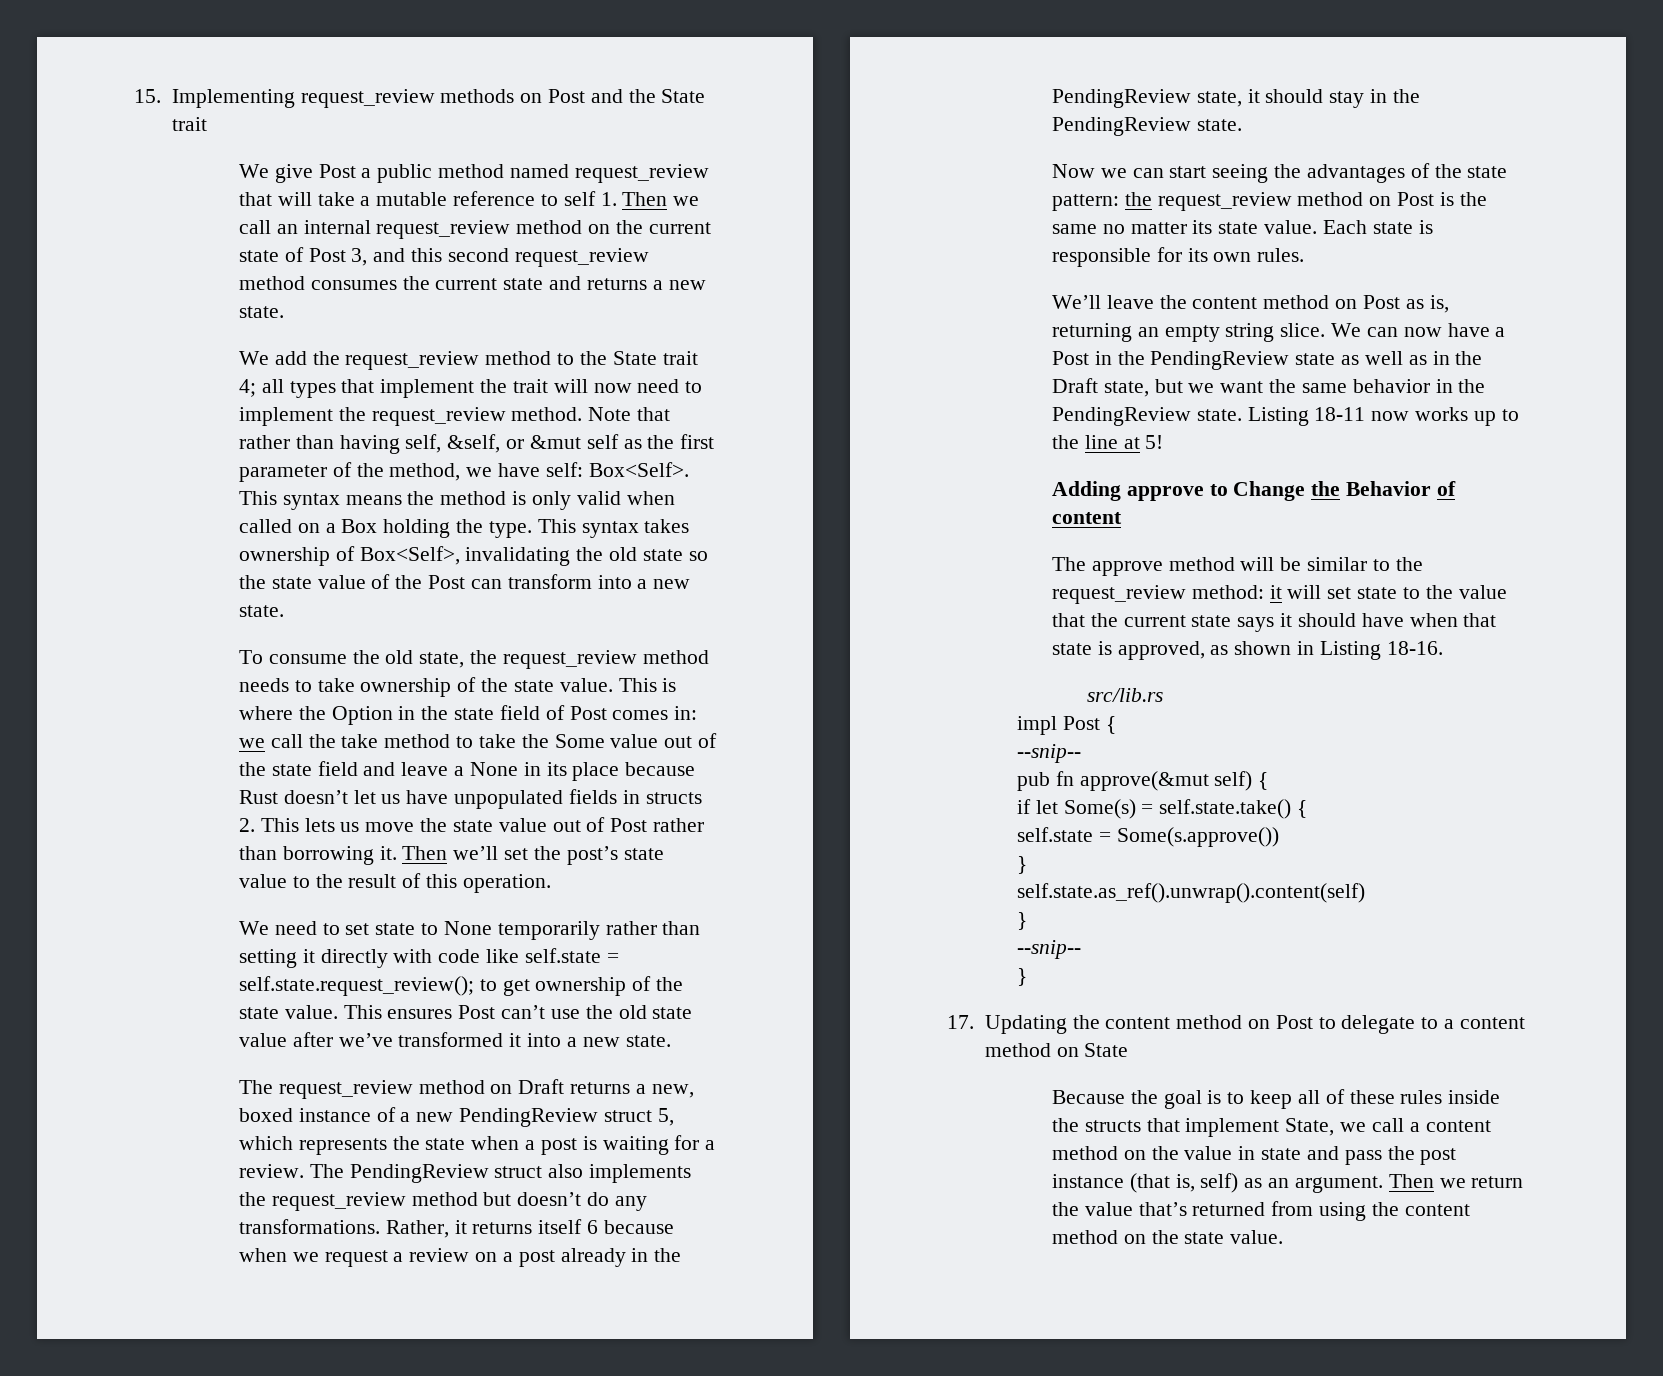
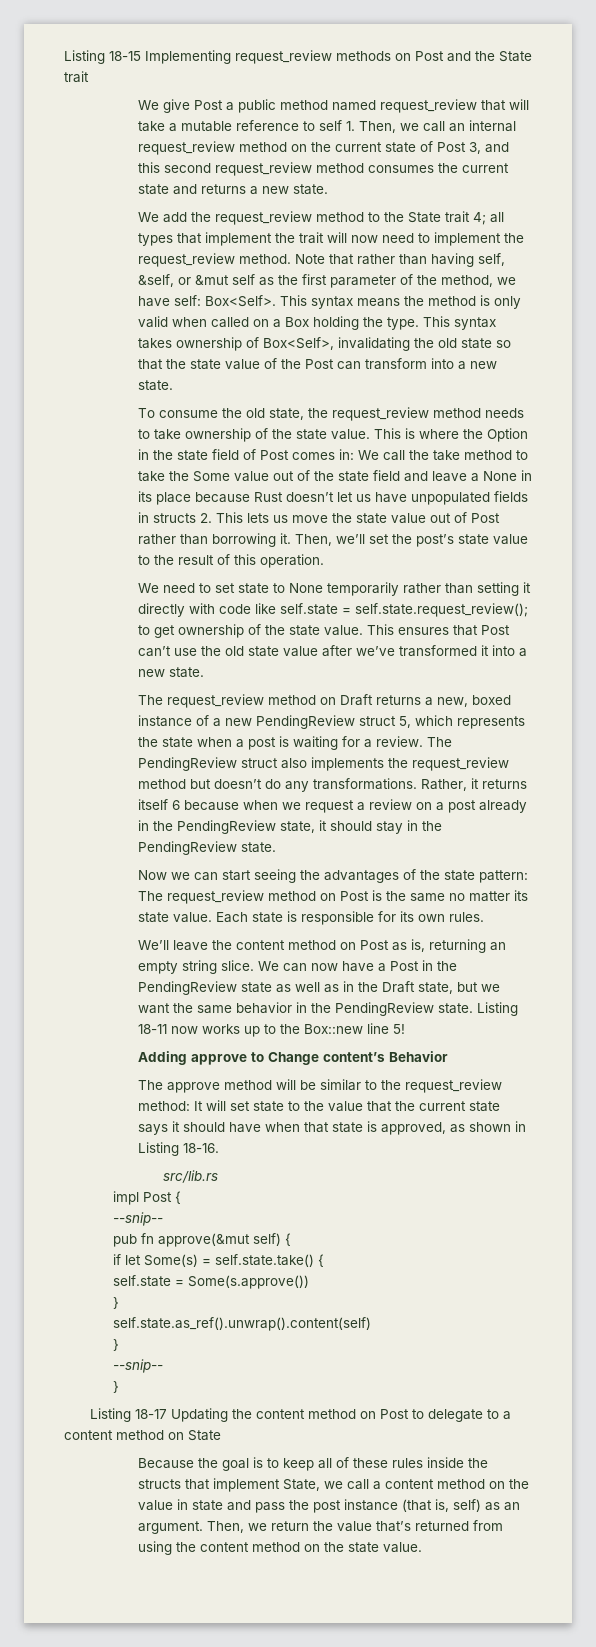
[134,89,161,103] 15. -> [64,50,141,64] Listing 18-15
[622,192,668,206] Then -> [358,121,396,133] Then,
(708, 556) none -> [137,359,163,370] that
[239,738,266,748] we -> [357,450,379,460] We
[402,846,448,860] Then -> [294,534,332,546] Then,
(453, 1014) none -> [452,625,478,636] that
[1124,192,1152,206] the -> [137,891,163,901] The
[1084,435,1140,449] line at -> [303,1023,389,1034] Box::new line
[1311,481,1341,496] the -> [322,1052,385,1062] content’s
[1436,481,1456,496] [1052,512,1123,524] of content -> (448, 1056) none
[1269,585,1282,599] it -> [193,1101,203,1111] It
[947,1015,974,1029] 17. -> [90,1408,168,1422] Listing 18-17
[1388,1174,1434,1188] Then -> [206,1521,244,1533] Then,

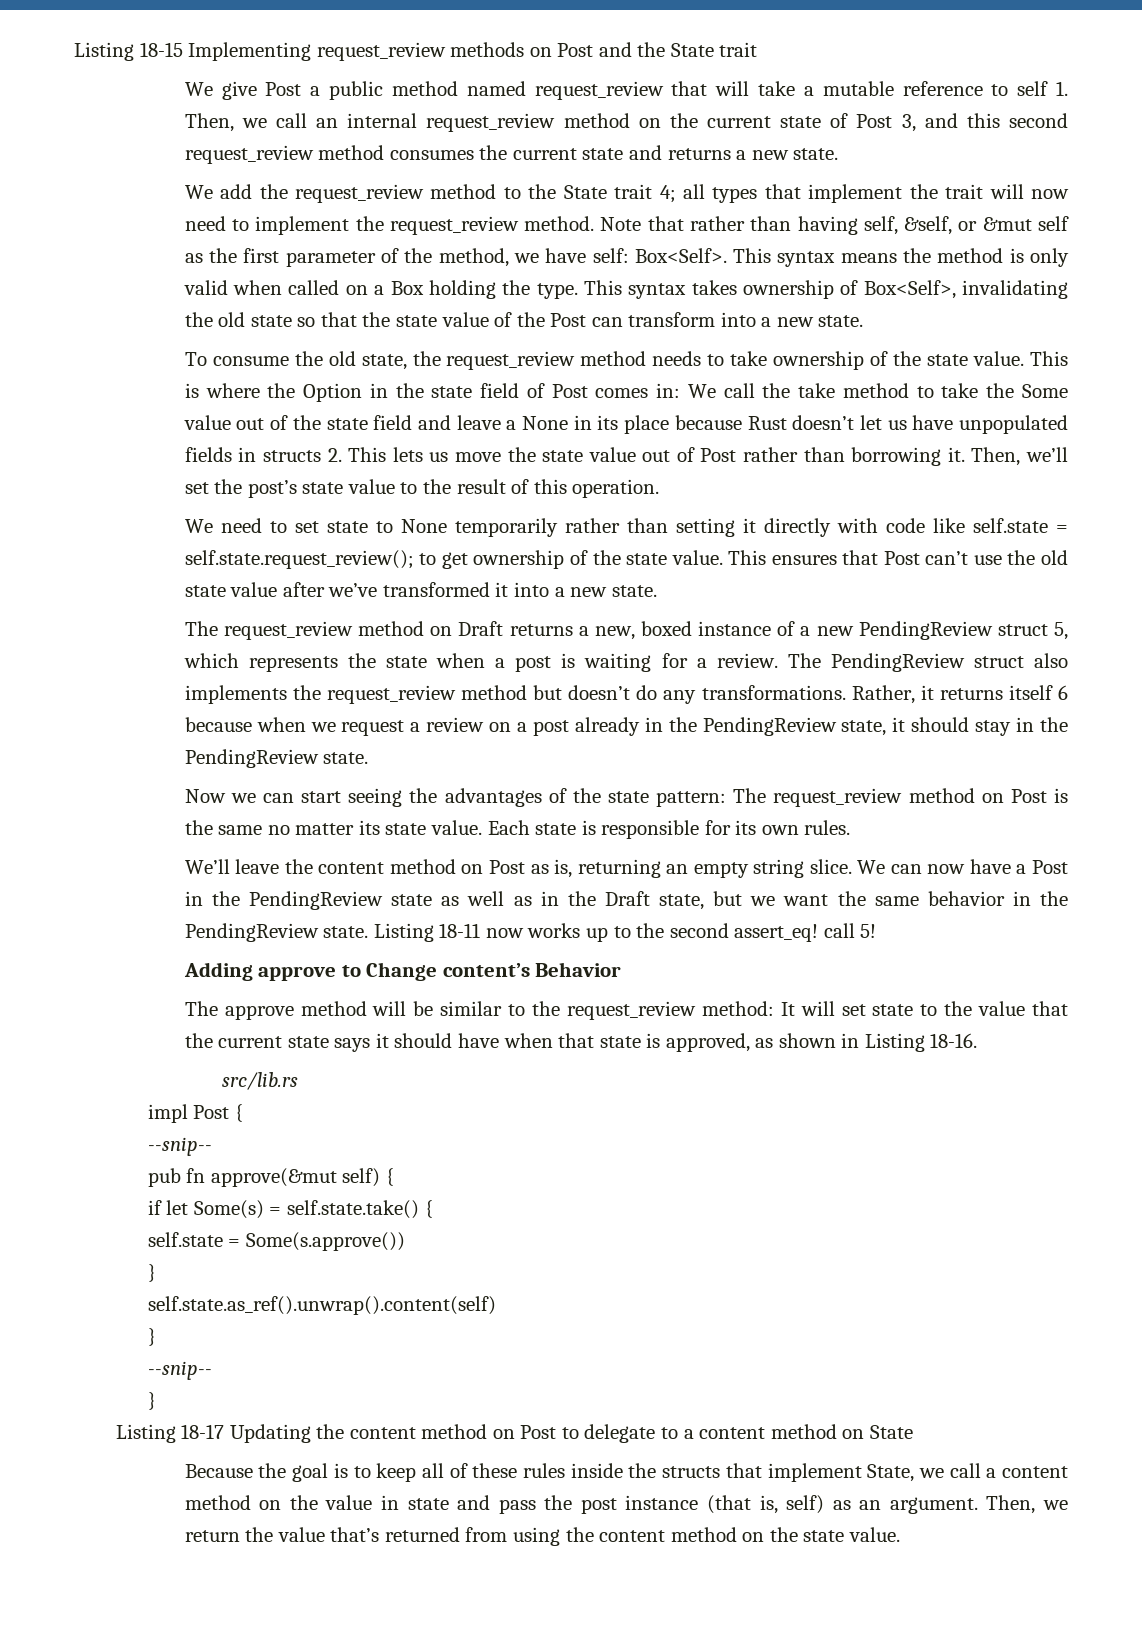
[303,1023,389,1034] Box::new line -> [669,923,855,942] second assert_eq! call

